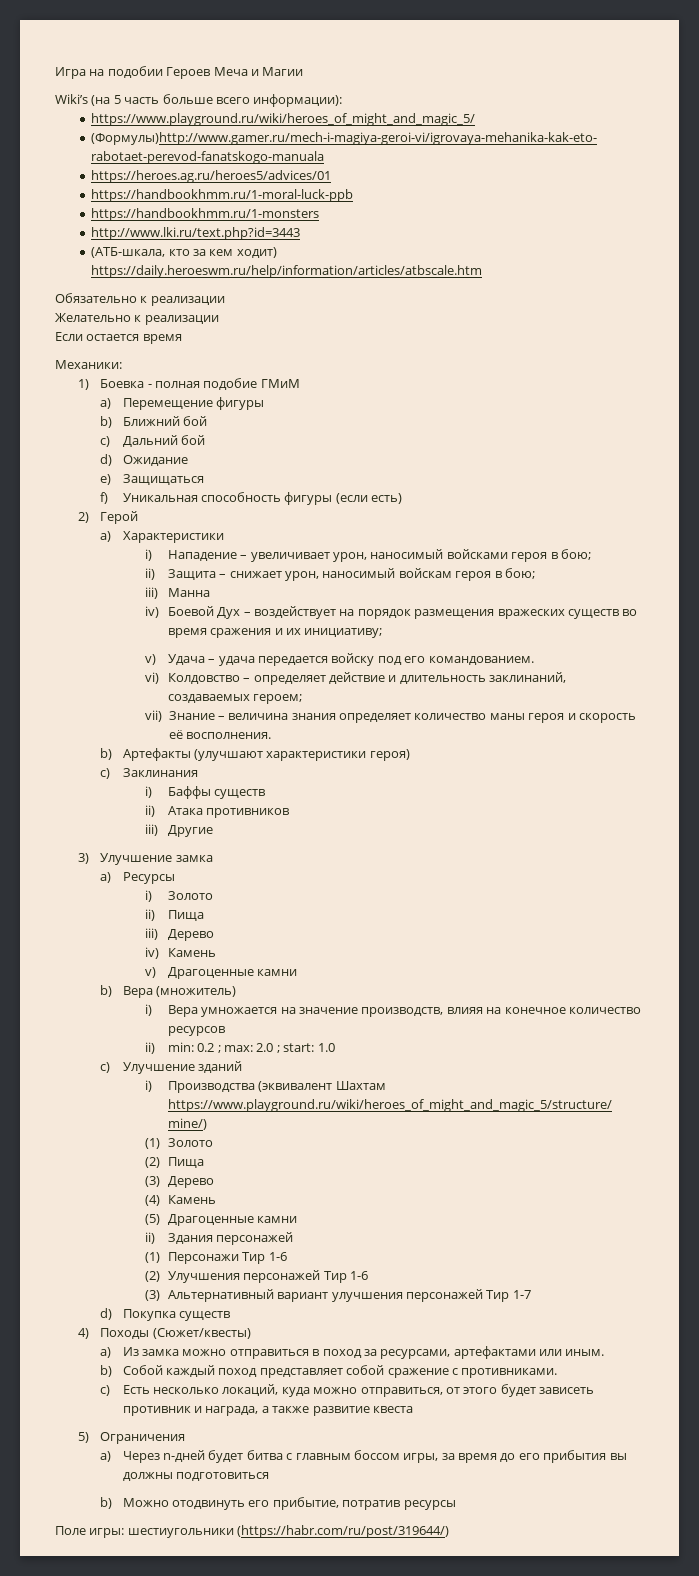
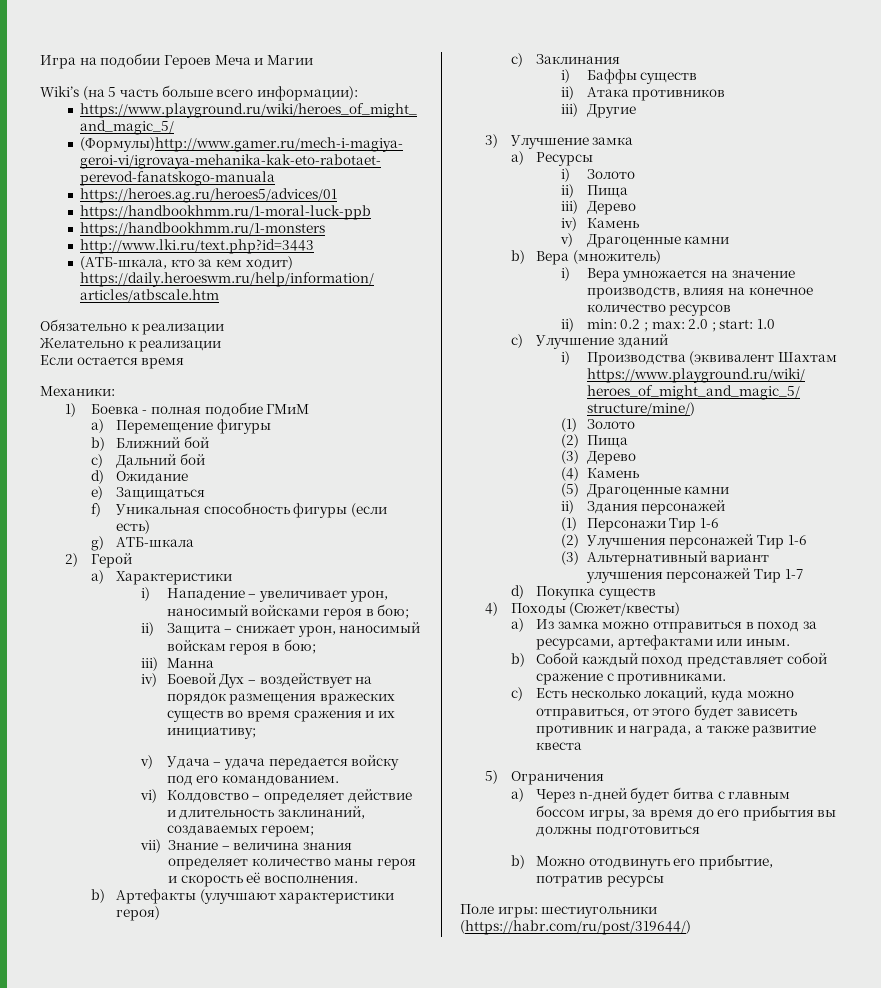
(403, 498) none -> [90,536,194,551] // g) АТБ-шкала

